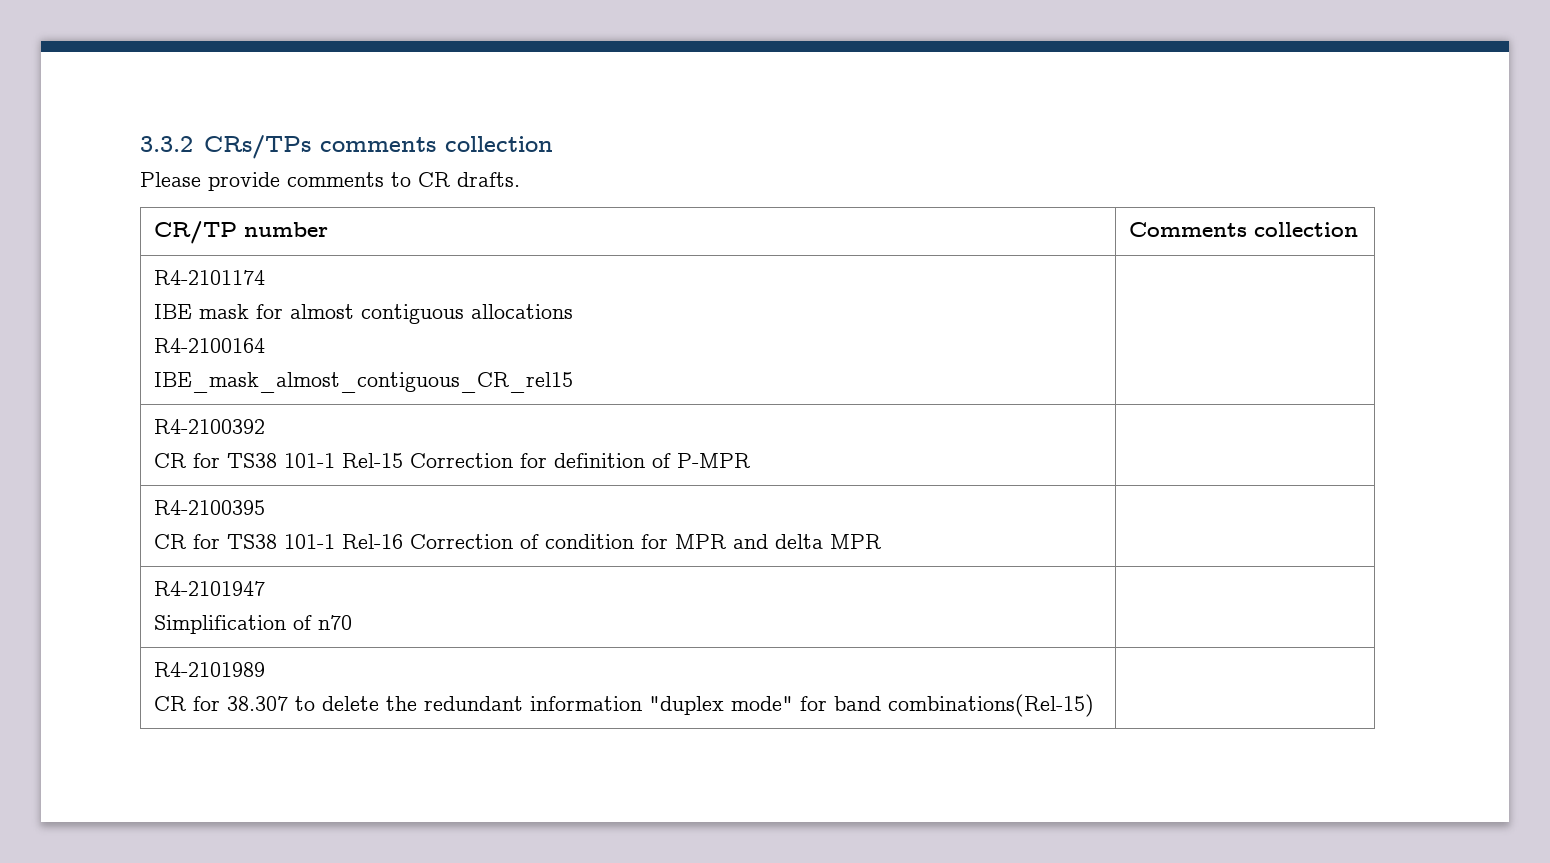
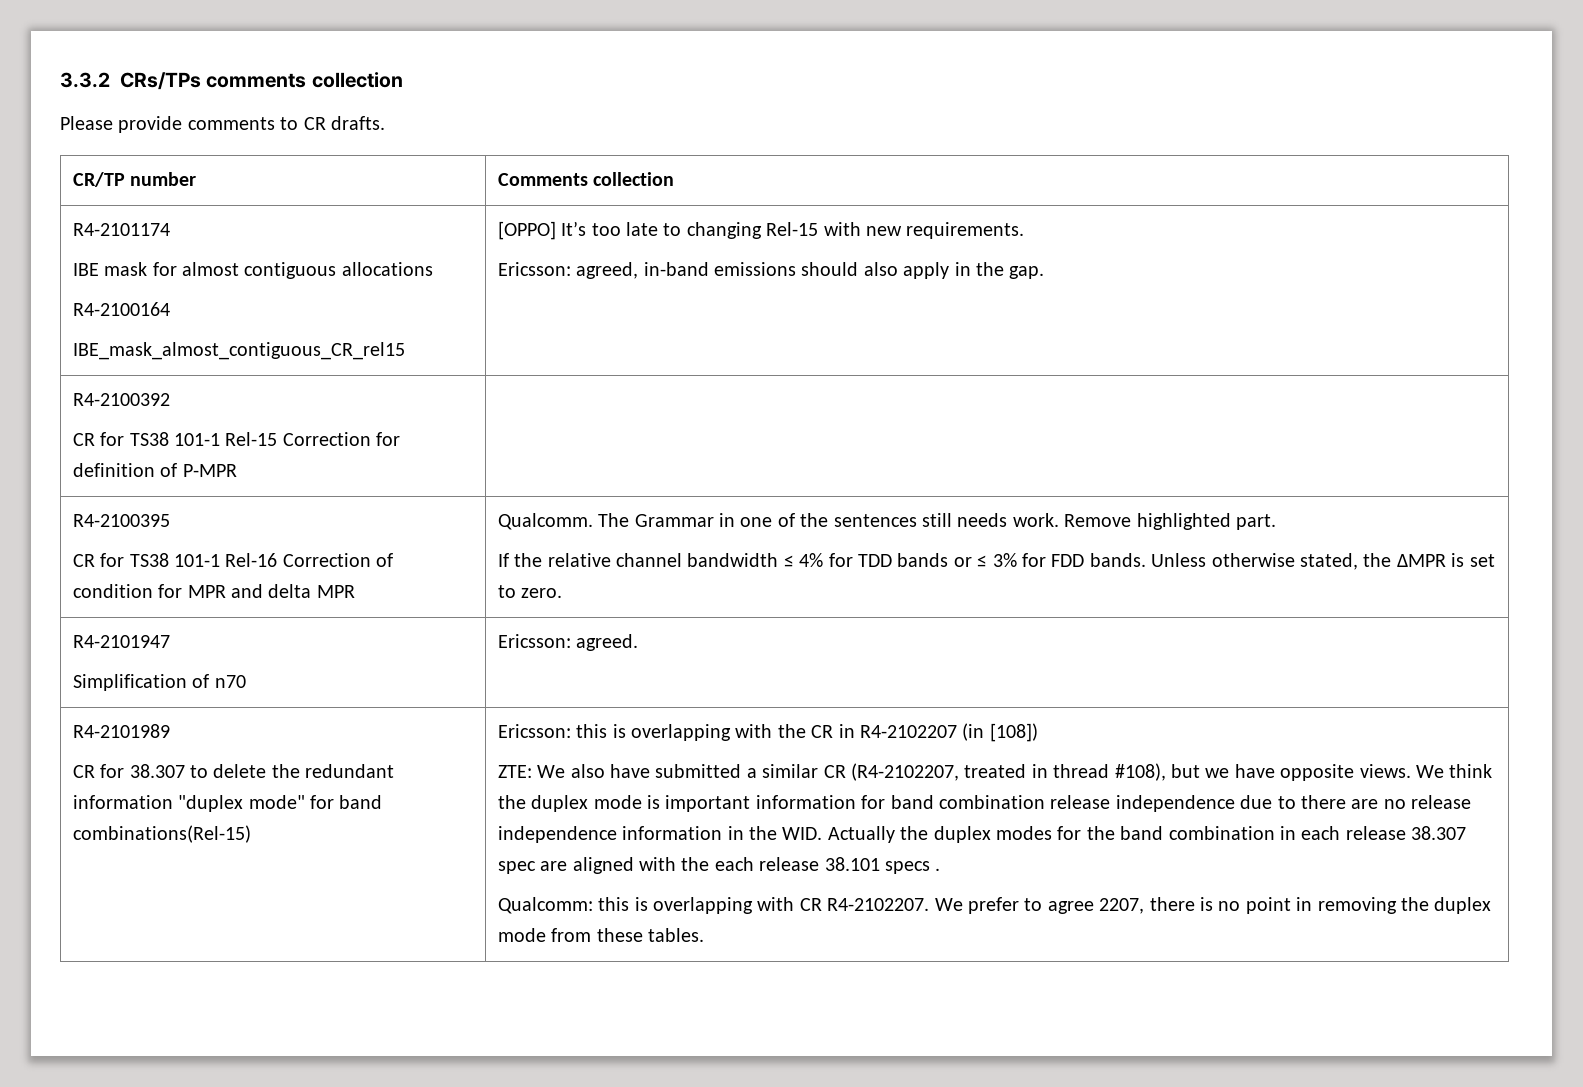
(574, 382) none -> [497,221,1025,240] [497,262,1045,279] [OPPO] It’s too late to changing Rel-15 with new requirements. // Ericsson: agreed, in-band emissions should also apply in the gap.
(882, 541) none -> [497,513,1276,530] [497,553,1495,570] [497,585,563,598] Qualcomm. The Grammar in one of the sentences still needs work. Remove highlighted part. // If the relative channel bandwidth ≤ 4% for TDD bands or ≤ 3% for FDD bands. Unless otherwise stated, the ∆MPR is set to zero.
(353, 622) none -> [497,634,639,651] Ericsson: agreed.
(1095, 705) none -> [497,723,1038,742] [497,763,1493,781] [497,795,1472,812] [497,826,1467,843] [497,857,941,874] [497,897,1492,914] [497,928,704,942] Ericsson: this is overlapping with the CR in R4-2102207 (in [108]) // ZTE: We also have submitted a similar CR (R4-2102207, treated in thread #108), but we have opposite views. We think the duplex mode is important information for band combination release independence due to there are no release independence information in the WID. Actually the duplex modes for the band combination in each release 38.307 spec are aligned with the each release 38.101 specs . // Qualcomm: this is overlapping with CR R4-2102207. We prefer to agree 2207, there is no point in removing the duplex mode from these tables.

